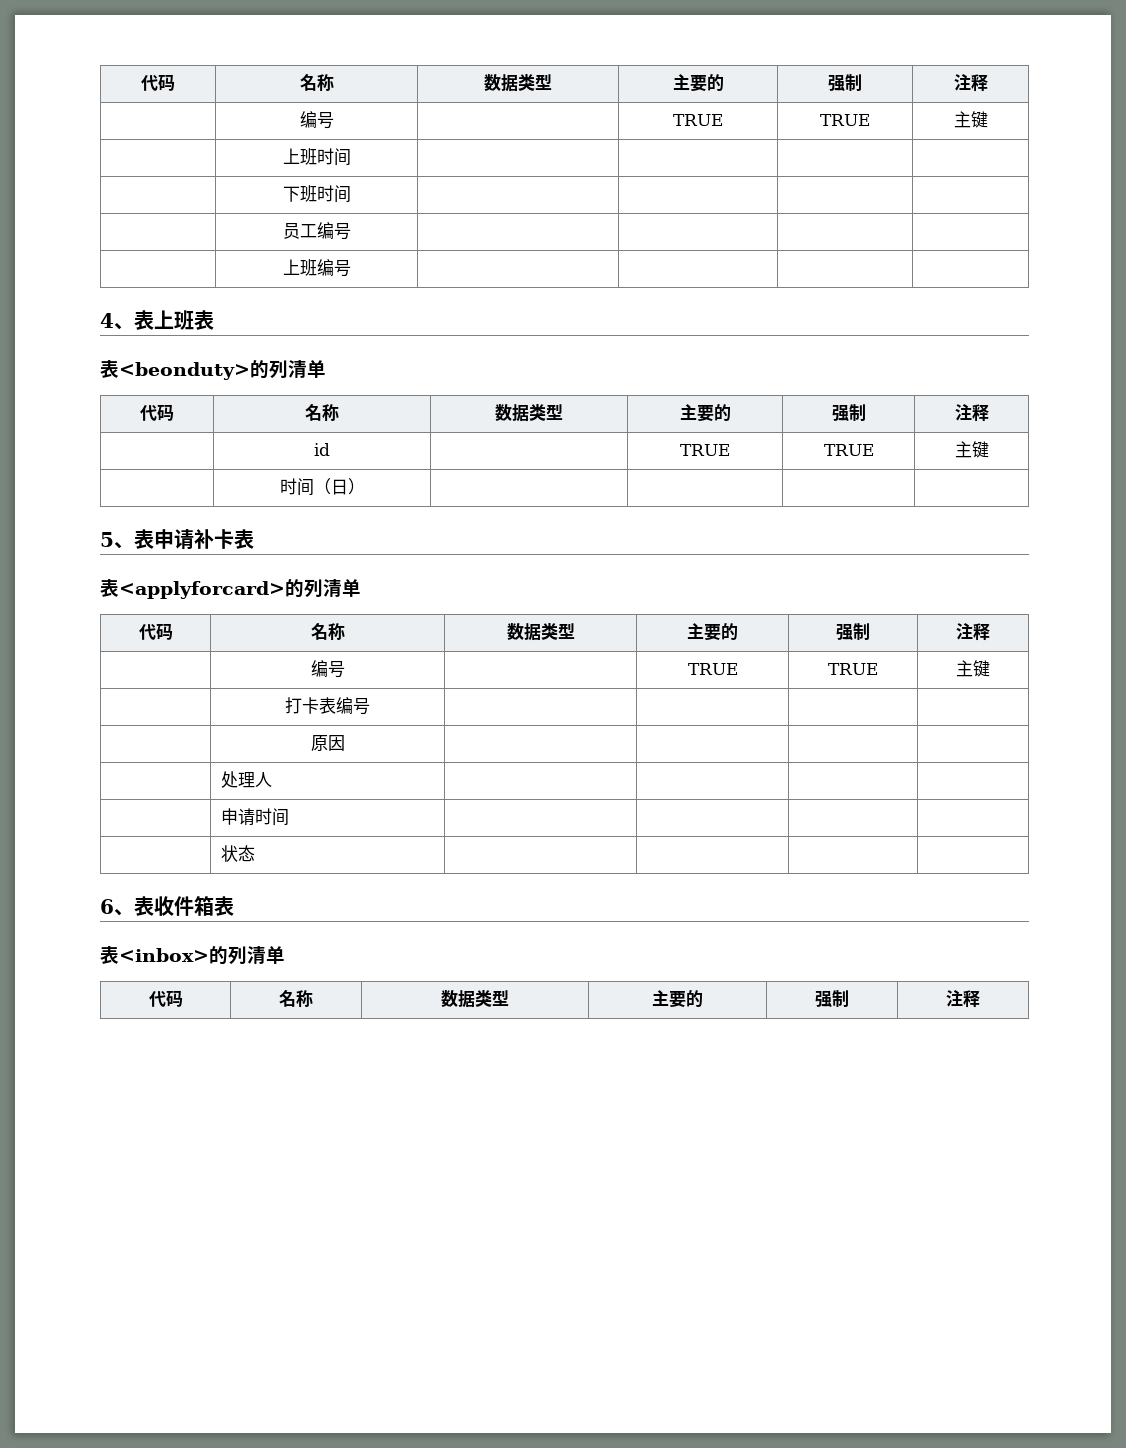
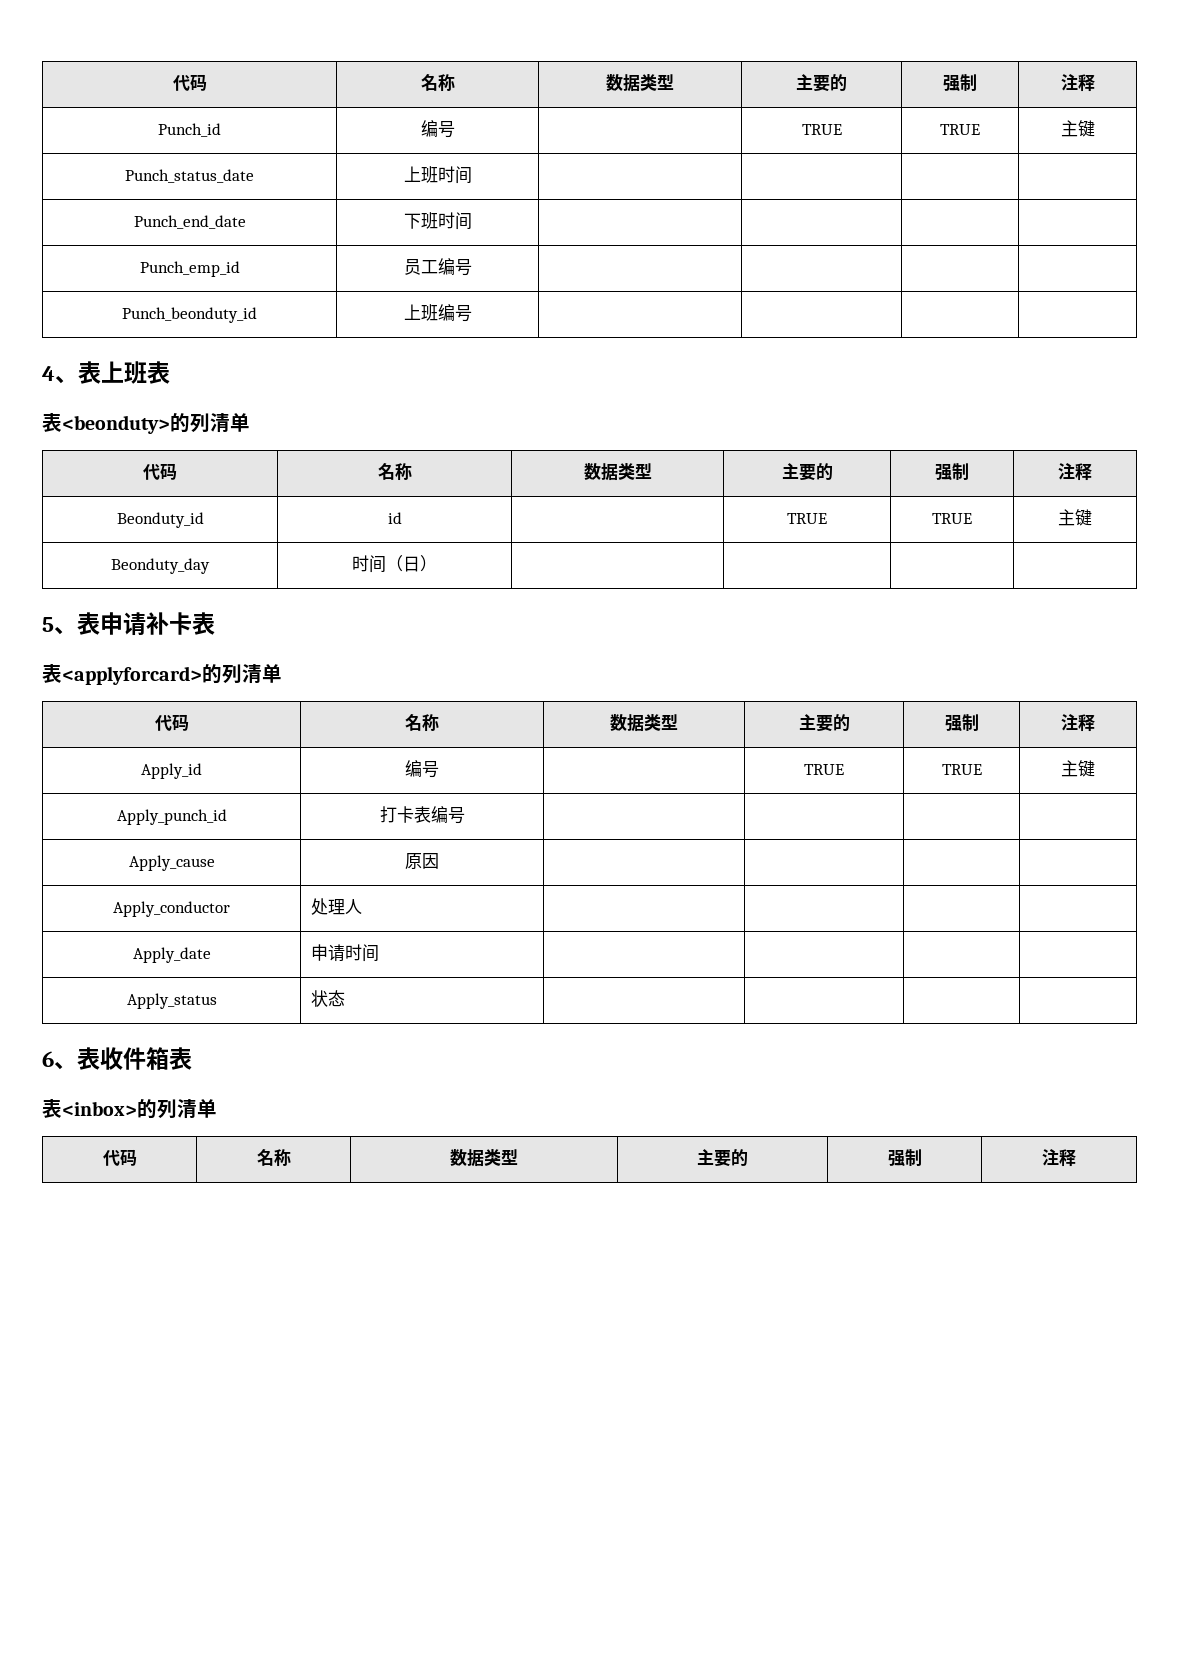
[141,74,175,91] [299,74,334,92] [484,74,552,92] [672,74,724,92] [828,74,862,92] [953,74,988,92] [299,111,334,129] [673,114,723,126] [820,114,870,126] [953,111,988,128] 代码 | 名称 | 数据类型 | 主要的 | 强制 | 注释 // | 编号 | | TRUE | TRUE | 主键 // -> [172,74,207,91] [420,74,455,92] [606,74,674,92] [796,74,847,92] [943,74,977,92] [1060,74,1095,92] [158,123,221,137] [420,120,455,138] [801,124,842,135] [940,124,980,135] [1060,120,1095,137] [125,169,254,183] 代码 | 名称 | 数据类型 | 主要的 | 强制 | 注释 // Punch_id | 编号 | | TRUE | TRUE | 主键 // Punch_status_date
(351, 157) none -> [133,215,246,229] Punch_end_date
(351, 194) none -> [139,261,240,277] Punch_emp_id
(351, 231) none -> [122,307,257,323] Punch_beonduty_id
(989, 413) none -> [116,512,204,528] Beonduty_id
(989, 449) none -> [111,558,210,574] Beonduty_day
[310,660,345,678] [687,663,738,675] [828,663,878,675] [956,660,990,677] | 编号 | | TRUE | TRUE | 主键 // -> [141,763,202,779] [405,760,439,778] [804,764,844,775] [941,764,982,775] [1061,760,1095,777] [116,809,227,825] Apply_id | 编号 | | TRUE | TRUE | 主键 // Apply_punch_id
(370, 706) none -> [128,855,215,871] Apply_cause
(345, 743) none -> [113,901,230,917] Apply_conductor
(272, 779) none -> [132,947,211,963] Apply_date
(289, 817) none -> [126,993,217,1009] Apply_status

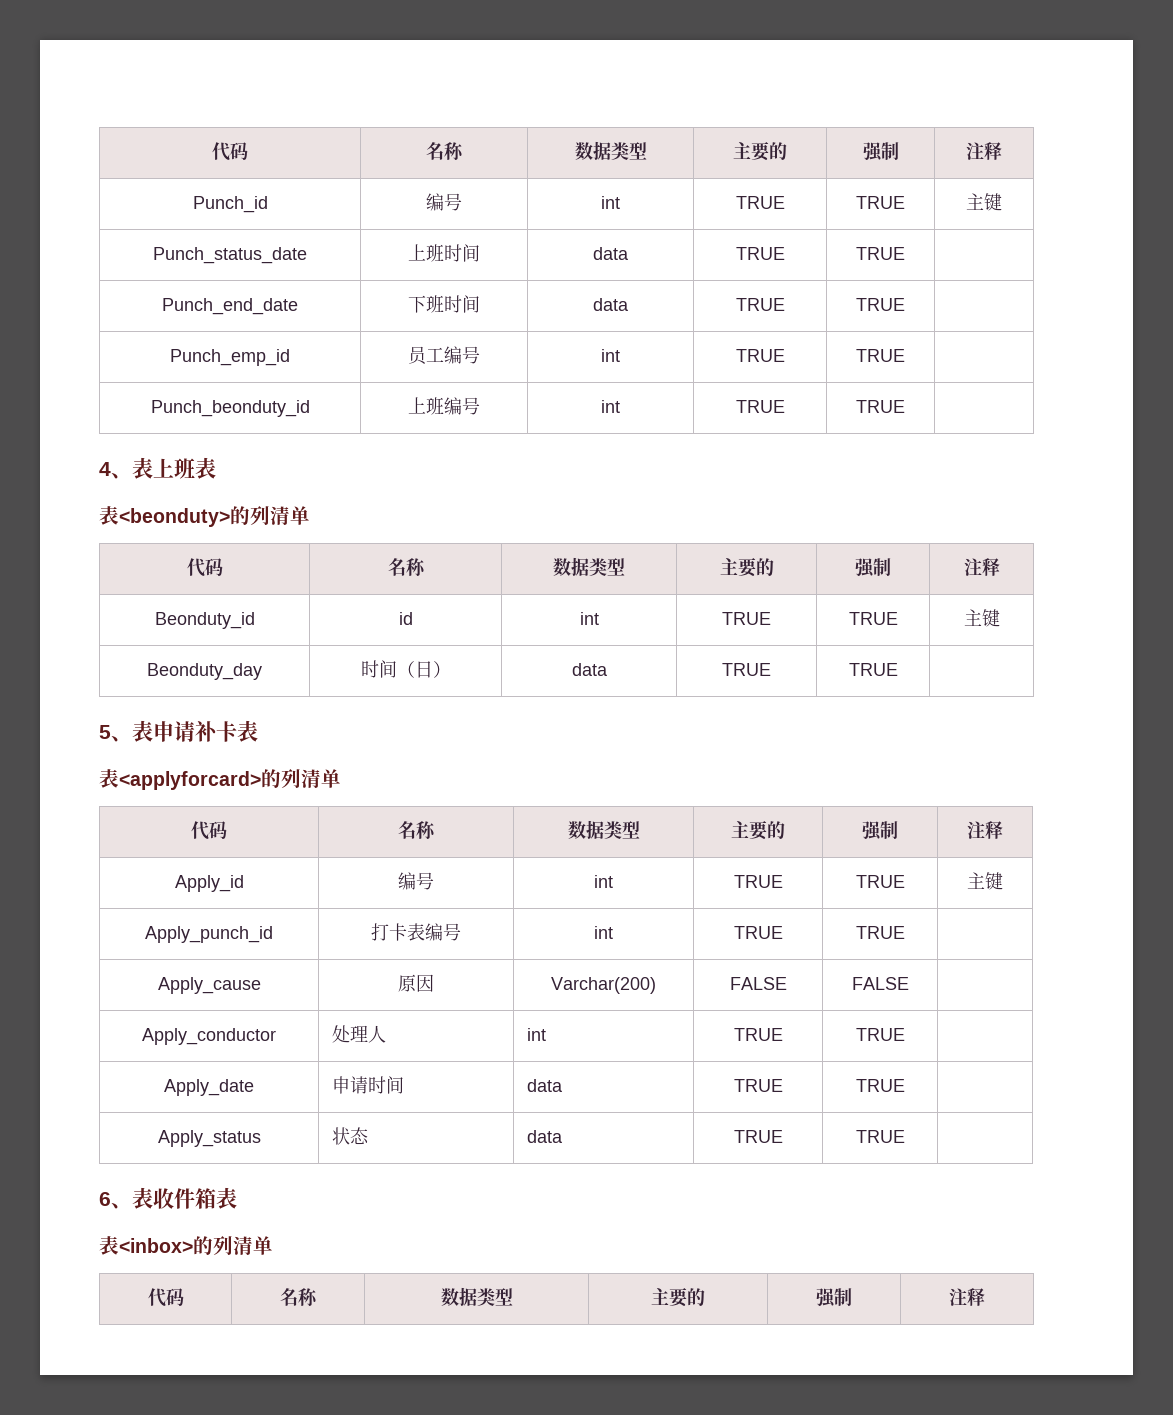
(455, 129) none -> [601,196,620,209] int
(472, 175) | | -> [593,247,629,260] [735,247,785,260] [856,247,905,260] data | TRUE | TRUE
(472, 221) | | -> [593,298,629,311] [735,298,785,311] [856,298,905,311] data | TRUE | TRUE
(472, 267) | | -> [601,349,620,362] [735,349,785,362] [856,349,905,362] int | TRUE | TRUE
(472, 313) | | -> [601,400,620,413] [735,400,785,413] [856,400,905,413] int | TRUE | TRUE
(402, 518) none -> [579,612,599,625] int
(437, 563) | | -> [571,663,608,676] [722,663,771,676] [848,663,898,676] data | TRUE | TRUE
(439, 769) none -> [594,875,613,888] int
(465, 815) | | -> [594,926,613,939] [733,926,783,939] [855,926,905,939] int | TRUE | TRUE
(439, 861) | | -> [551,977,656,994] [729,977,787,990] [851,977,909,990] Varchar(200) | FALSE | FALSE
(363, 906) | | -> [526,1028,546,1041] [733,1028,783,1041] [855,1028,905,1041] int | TRUE | TRUE
(380, 953) | | -> [526,1079,563,1092] [733,1079,783,1092] [855,1079,905,1092] data | TRUE | TRUE
(346, 998) | | -> [526,1130,563,1143] [733,1130,783,1143] [855,1130,905,1143] data | TRUE | TRUE

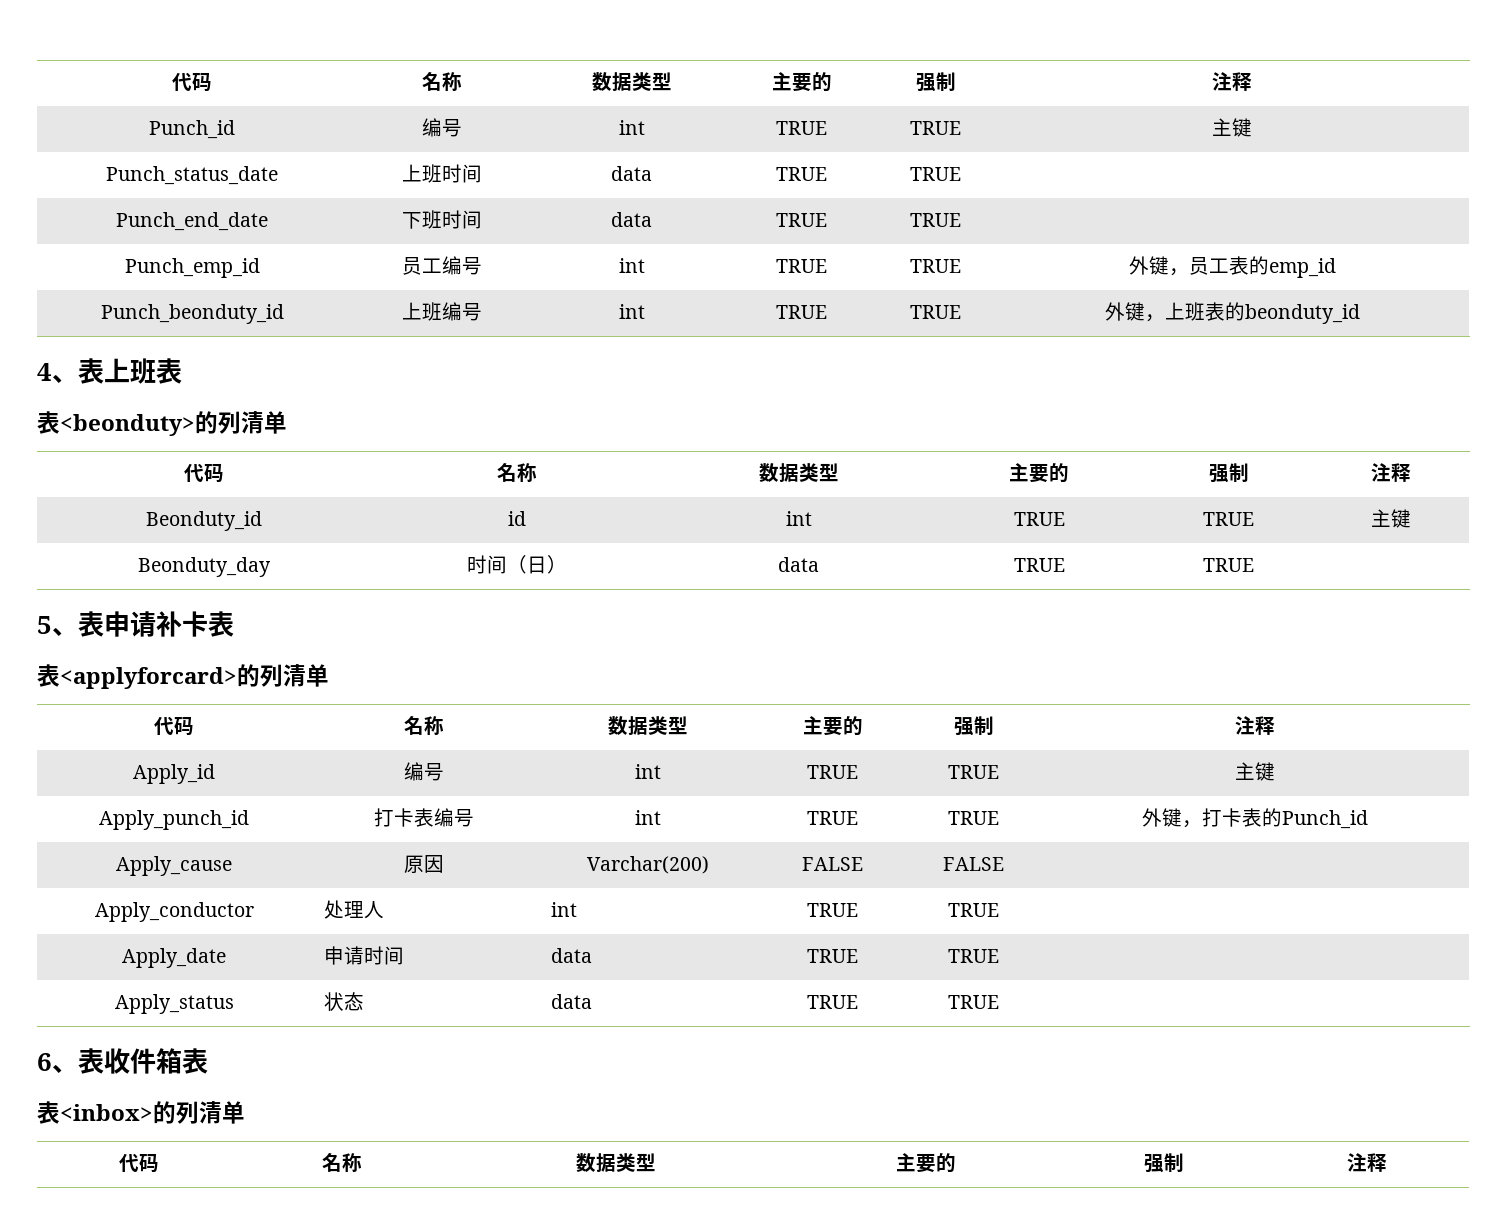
(905, 355) none -> [1128,256,1336,278] 外键，员工表的emp_id
(905, 406) none -> [1104,302,1360,324] 外键，上班表的beonduty_id
(905, 932) none -> [1141,808,1368,829] 外键，打卡表的Punch_id

